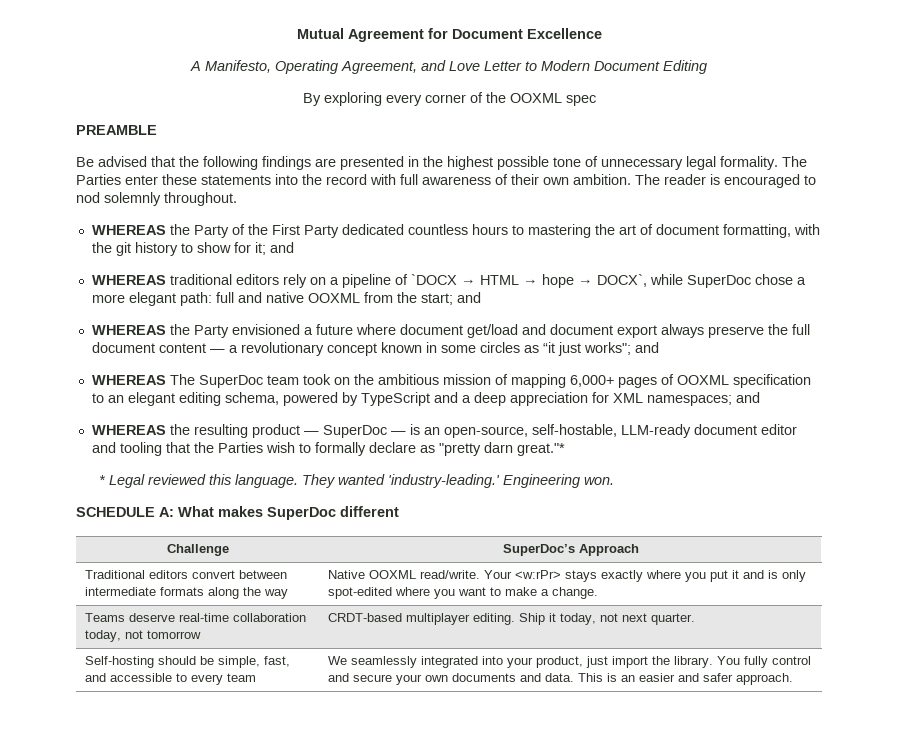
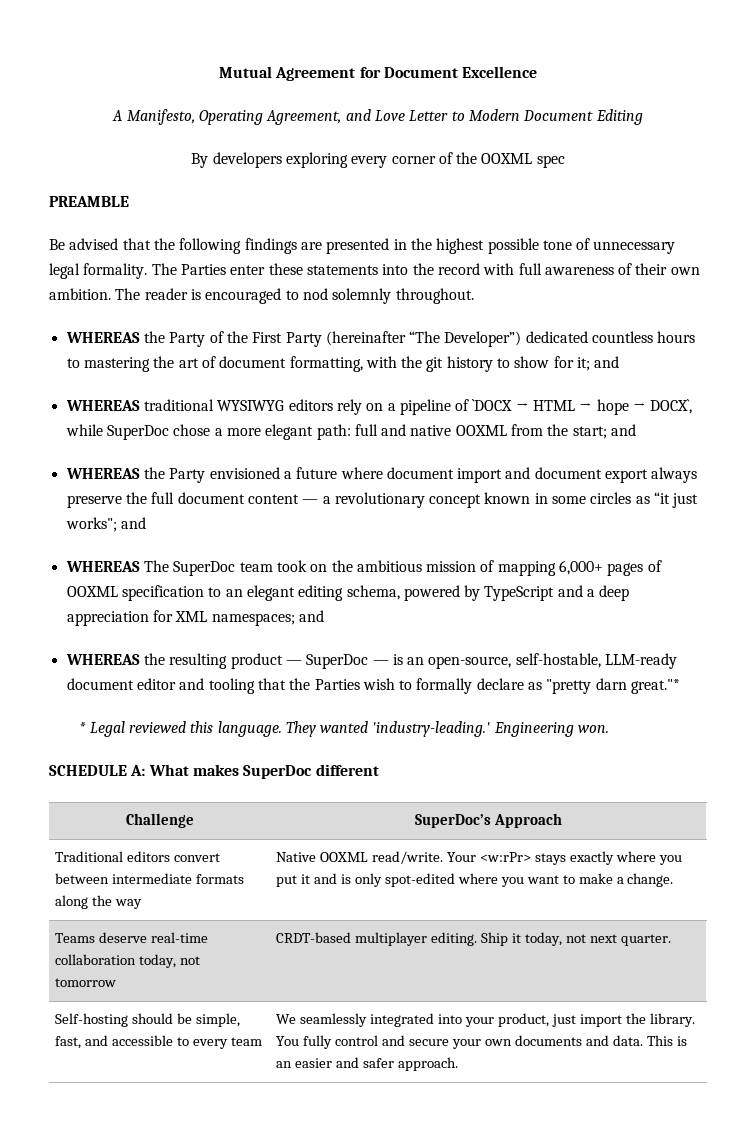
(321, 99) none -> [212,152,282,168] developers
(339, 231) none -> [325,331,522,347] (hereinafter “The Developer”)
(232, 279) none -> [217,400,285,411] WYSIWYG
[466,324,518,338] get/load -> [457,468,503,483] import

